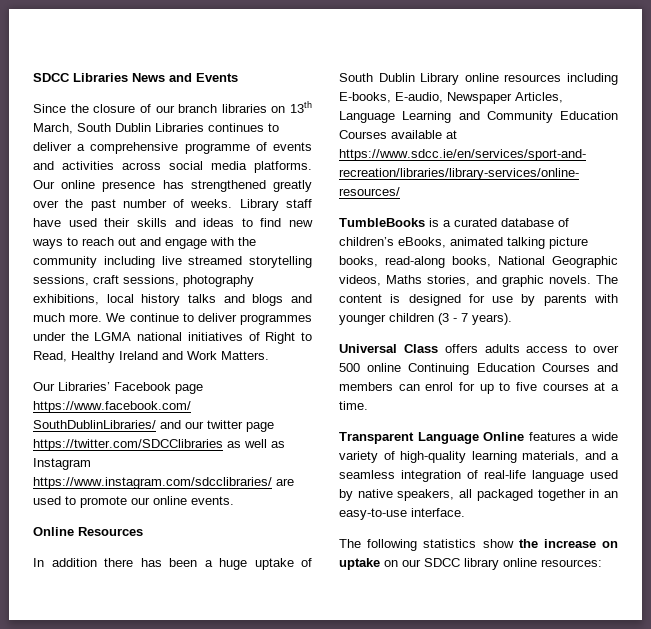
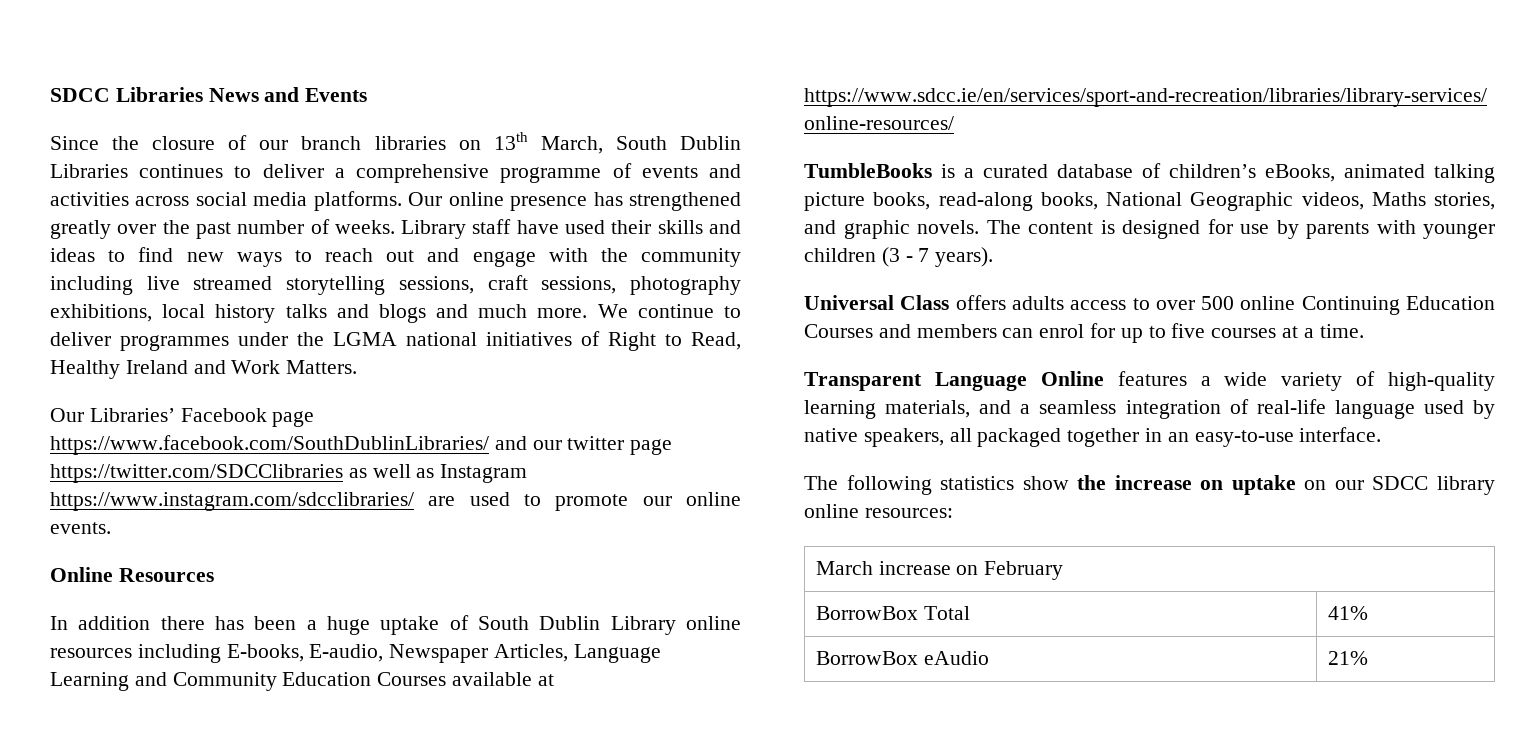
(602, 563) none -> [815,561,1064,580] [815,606,970,620] [1327,606,1368,620] [815,651,989,665] [1327,651,1368,665] // March increase on February // BorrowBox Total | 41% // BorrowBox eAudio | 21%

